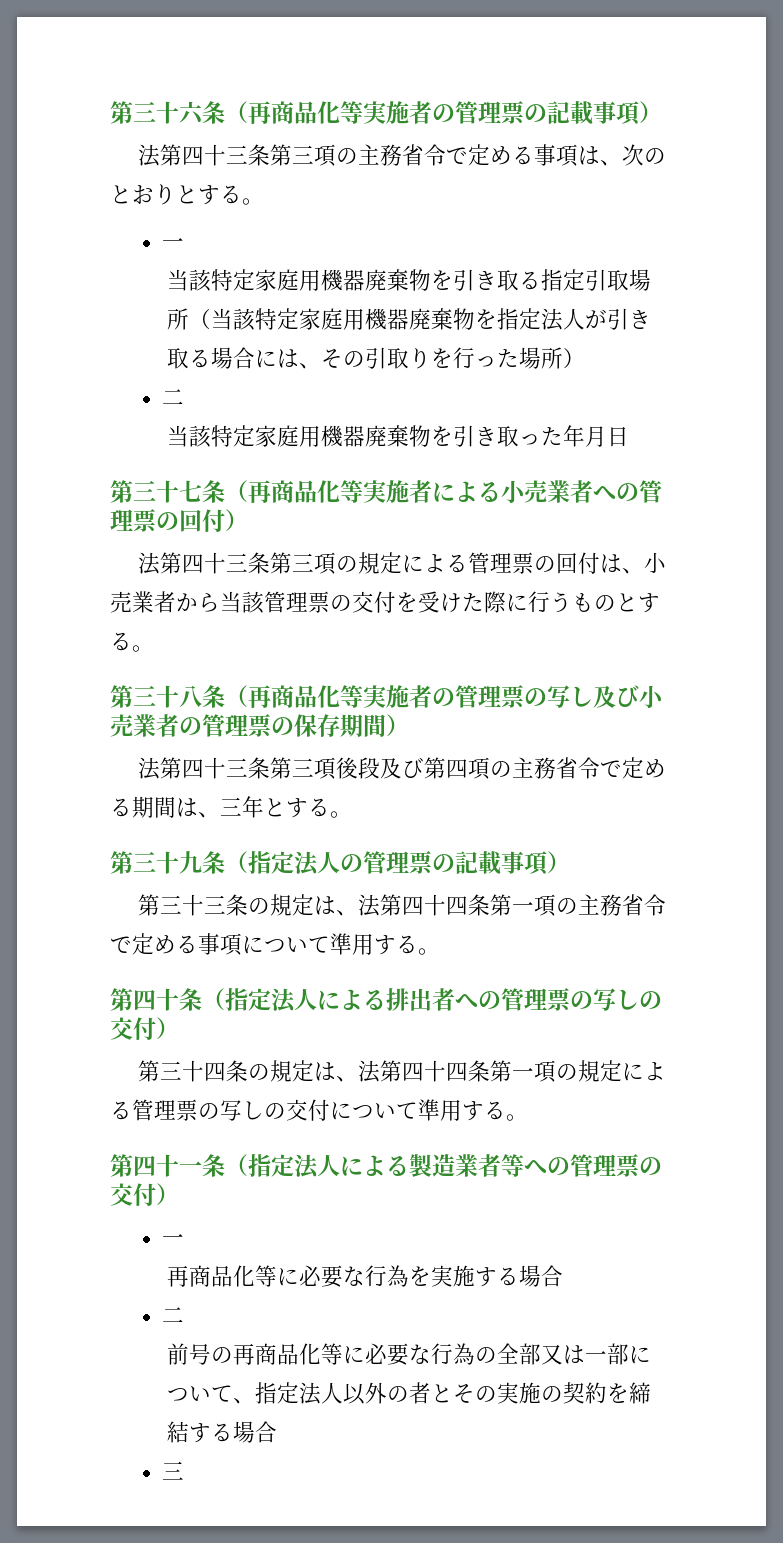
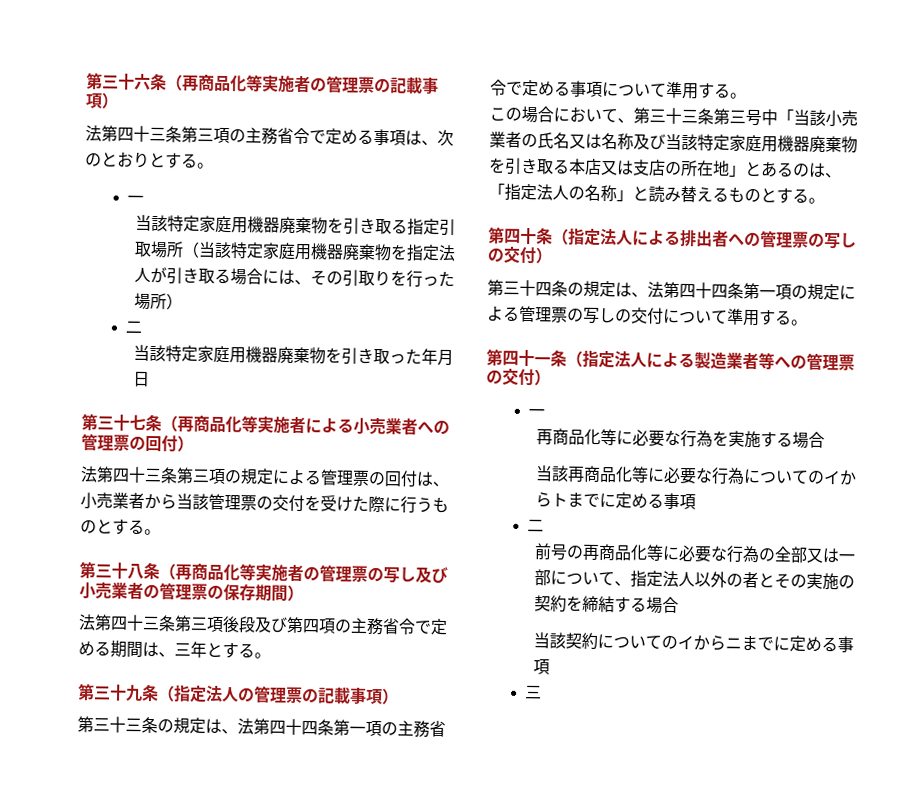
(440, 951) none -> [489,105,858,128] [489,131,858,154] [489,157,842,179] [488,183,825,204] // この場合において、第三十三条第三号中「当該小売業者の氏名又は名称及び当該特定家庭用機器廃棄物を引き取る本店又は支店の所在地」とあるのは、「指定法人の名称」と読み替えるものとする。
(564, 1276) none -> [534,465,857,486] [534,492,696,510] // 当該再商品化等に必要な行為についてのイからトまでに定める事項
(278, 1432) none -> [532,632,854,653] [532,659,550,675] // 当該契約についてのイからニまでに定める事項

